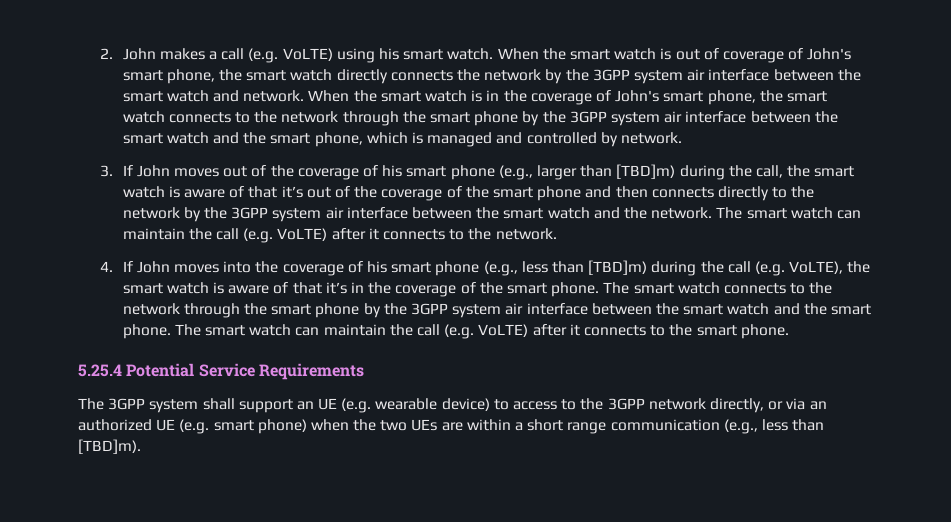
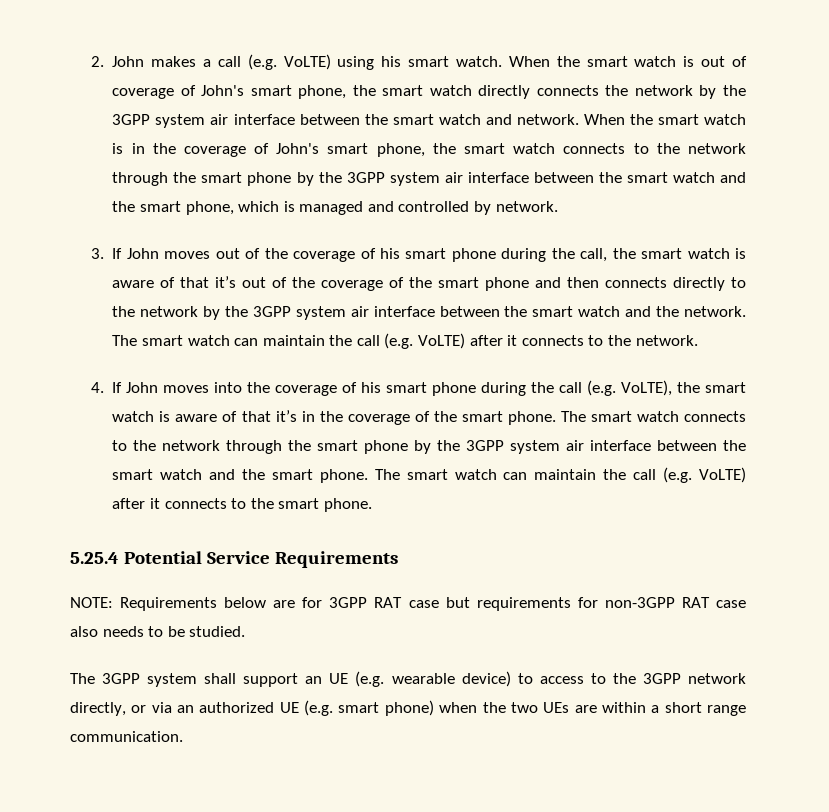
[498,164,676,180] (e.g., larger than [TBD]m) -> (496, 255) none
[483,260,648,276] (e.g., less than [TBD]m) -> (477, 389) none
(364, 371) none -> [70,597,747,611] [70,626,246,637] // NOTE: Requirements below are for 3GPP RAT case but requirements for non-3GPP RAT case also needs to be studied.
[610,419,825,434] [78,439,141,454] communication (e.g., less than [TBD]m). -> [70,731,183,742] communication.

